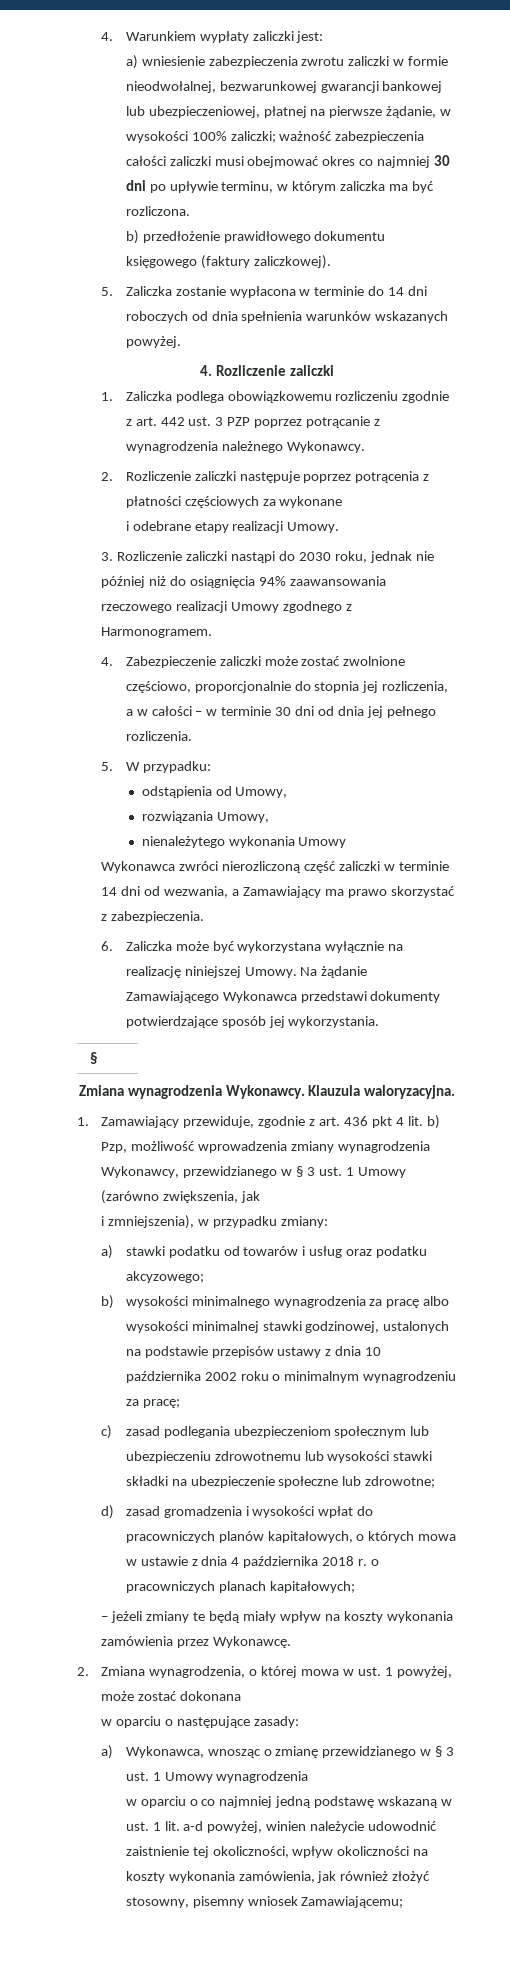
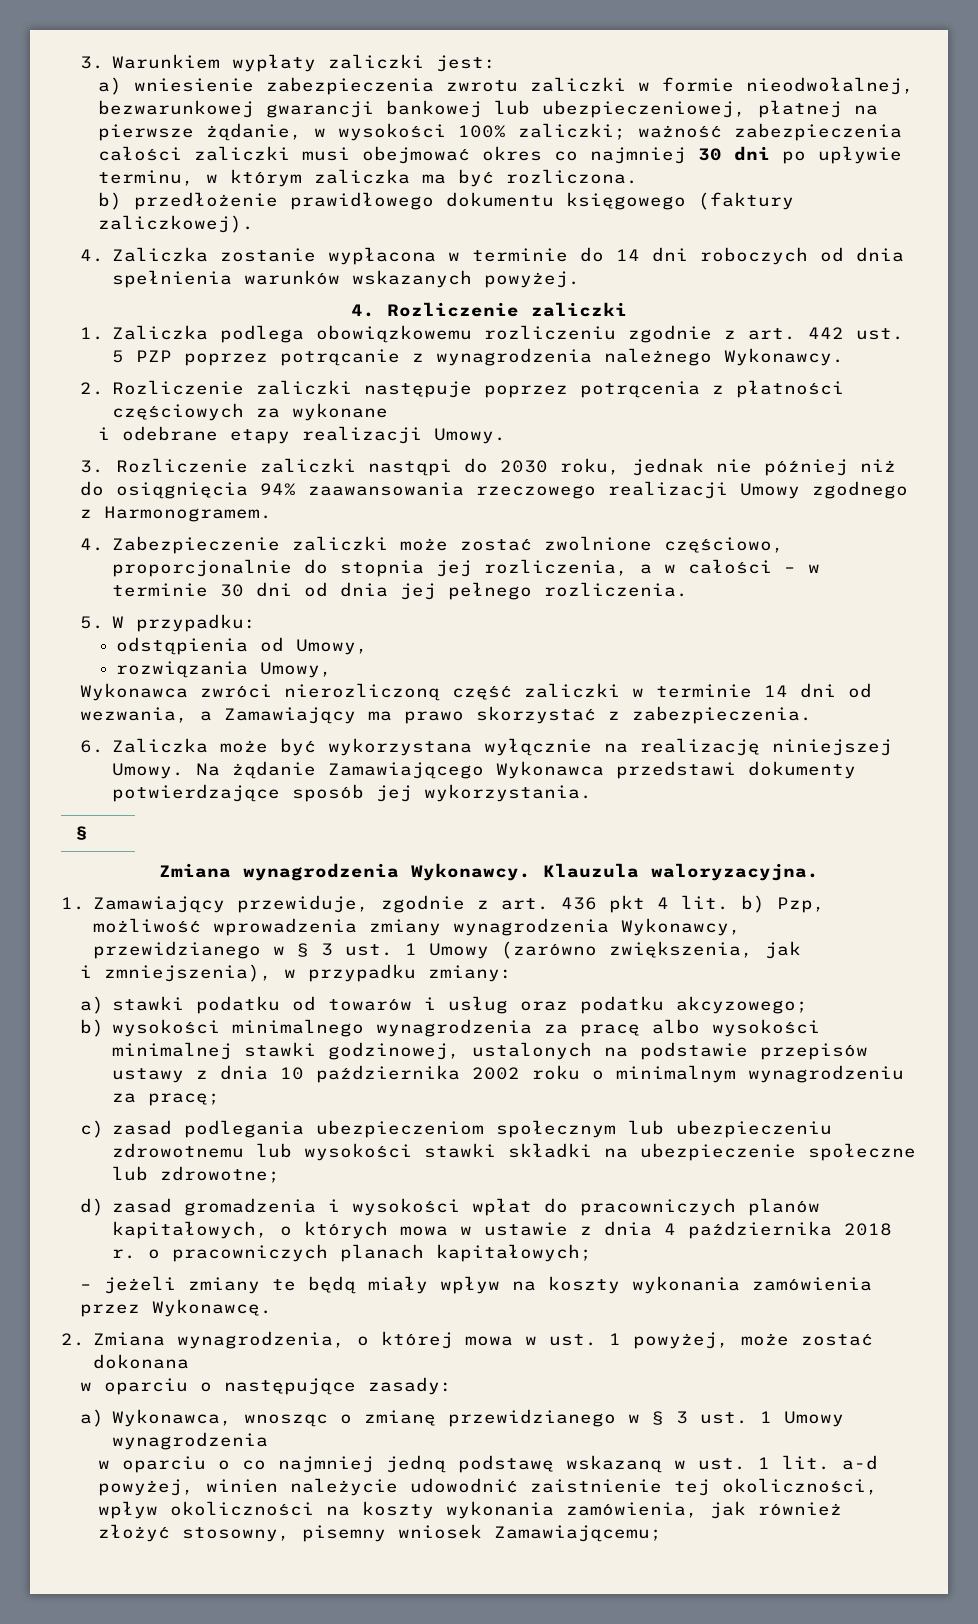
[101,32,114,41] 4. -> [79,56,104,69] 3.
[101,287,114,296] 5. -> [79,249,104,262] 4.
[215,417,224,426] 3 -> [111,350,124,363] 5
[141,836,347,848] // nienależytego wykonania Umowy -> (333, 670) none

